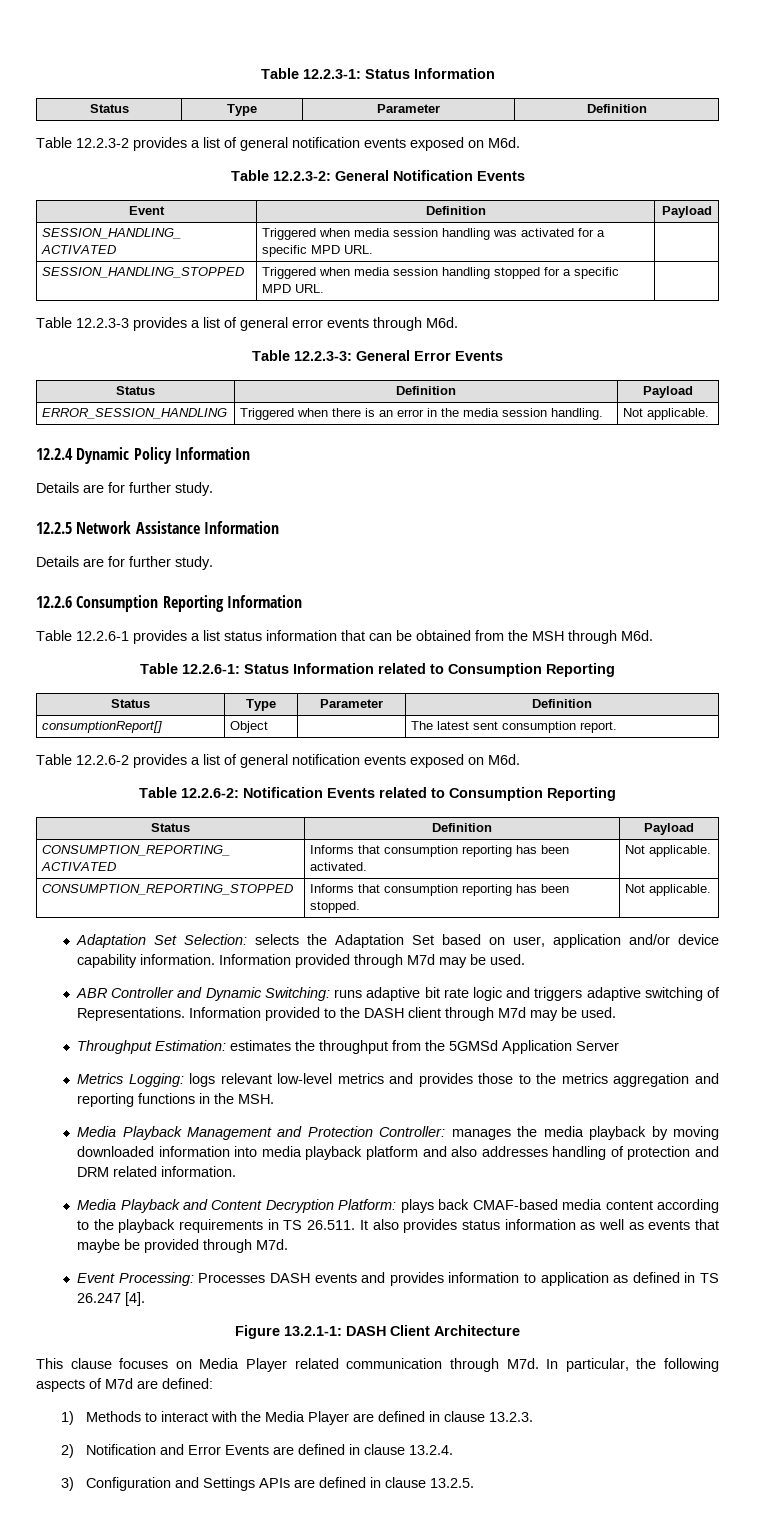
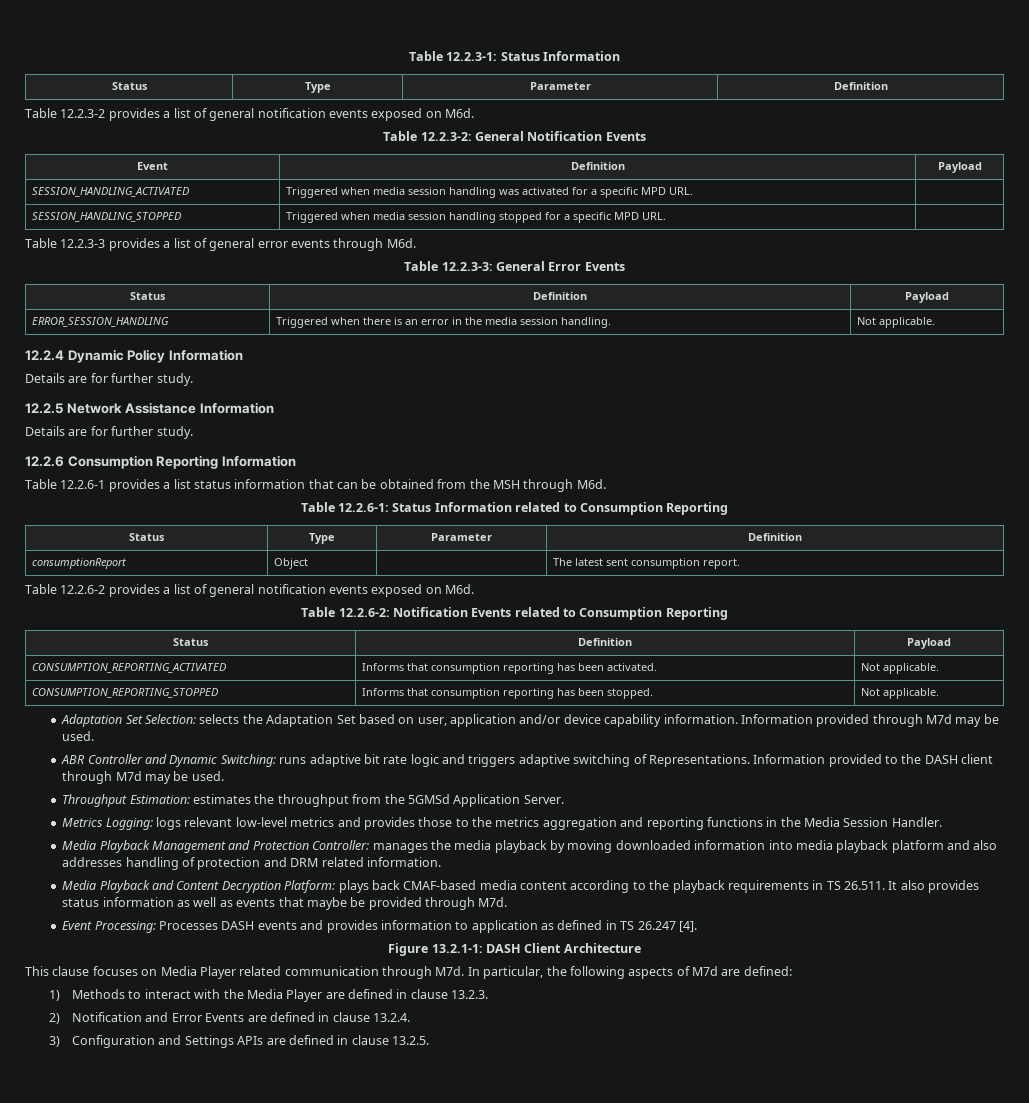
[42,721,163,733] consumptionReport[] -> [32,558,127,569] consumptionReport
[576,1041,620,1051] Server -> [523,795,564,804] Server.
[238,1094,275,1104] MSH. -> [804,817,942,827] Media Session Handler.

